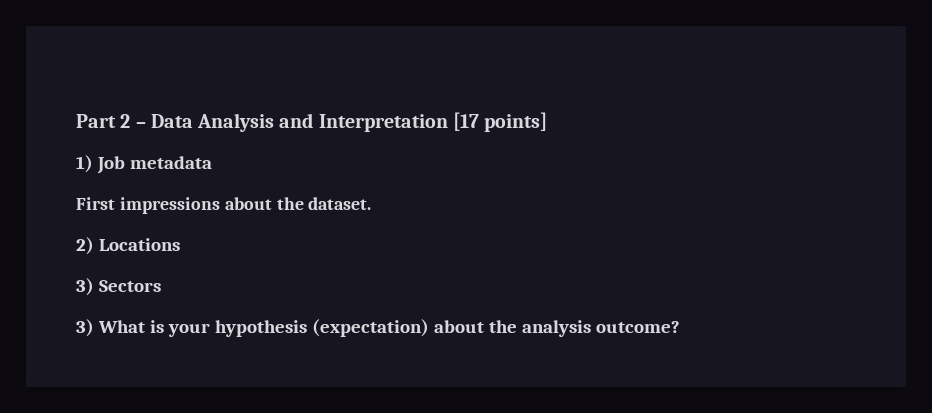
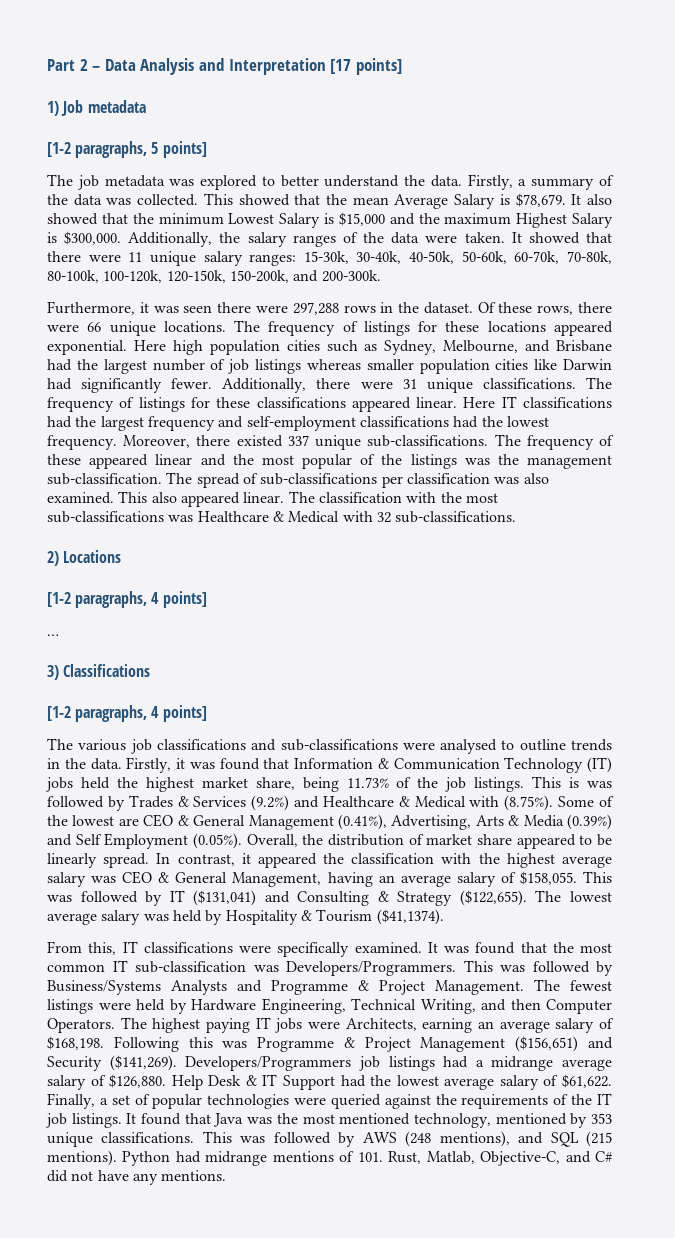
[76,197,372,214] [76,237,180,255] [76,278,161,296] [76,319,680,337] First impressions about the dataset. // 2) Locations // 3) Sectors // 3) What is your hypothesis (expectation) about the analysis outcome? -> [47,141,207,158] [47,174,614,190] [47,193,612,209] [47,212,613,228] [47,231,612,247] [47,251,612,266] [47,270,381,283] [47,301,612,315] [47,320,613,336] [47,340,612,355] [47,359,612,374] [47,377,612,393] [47,396,612,412] [47,416,549,431] [47,434,614,450] [47,454,612,469] [47,472,549,488] [47,491,498,507] [47,511,517,523] [47,550,122,566] [47,591,207,608] [47,634,59,636] [47,664,151,680] [47,705,207,722] [47,738,612,754] [47,757,612,773] [46,776,613,792] [47,795,615,811] [47,814,612,830] [47,833,612,849] [47,853,612,868] [47,871,612,887] [47,890,612,906] [47,909,444,925] [47,941,612,957] [47,960,613,976] [47,979,612,995] [47,998,612,1014] [47,1017,614,1033] [47,1036,613,1052] [47,1055,612,1071] [47,1074,612,1090] [47,1093,612,1109] [46,1113,613,1128] [47,1131,612,1147] [47,1150,612,1166] [47,1170,227,1185] [1-2 paragraphs, 5 points] // The job metadata was explored to better understand the data. Firstly, a summary of the data was collected. This showed that the mean Average Salary is $78,679. It also showed that the minimum Lowest Salary is $15,000 and the maximum Highest Salary is $300,000. Additionally, the salary ranges of the data were taken. It showed that there were 11 unique salary ranges: 15-30k, 30-40k, 40-50k, 50-60k, 60-70k, 70-80k, 80-100k, 100-120k, 120-150k, 150-200k, and 200-300k. // Furthermore, it was seen there were 297,288 rows in the dataset. Of these rows, there were 66 unique locations. The frequency of listings for these locations appeared exponential. Here high population cities such as Sydney, Melbourne, and Brisbane had the largest number of job listings whereas smaller population cities like Darwin had significantly fewer. Additionally, there were 31 unique classifications. The frequency of listings for these classifications appeared linear. Here IT classifications had the largest frequency and self-employment classifications had the lowest frequency. Moreover, there existed 337 unique sub-classifications. The frequency of these appeared linear and the most popular of the listings was the management sub-classification. The spread of sub-classifications per classification was also examined. This also appeared linear. The classification with the most sub-classifications was Healthcare & Medical with 32 sub-classifications. // 2) Locations // [1-2 paragraphs, 4 points] // … // 3) Classifications // [1-2 paragraphs, 4 points] // The various job classifications and sub-classifications were analysed to outline trends in the data. Firstly, it was found that Information & Communication Technology (IT) jobs held the highest market share, being 11.73% of the job listings. This is was followed by Trades & Services (9.2%) and Healthcare & Medical with (8.75%). Some of the lowest are CEO & General Management (0.41%), Advertising, Arts & Media (0.39%) and Self Employment (0.05%). Overall, the distribution of market share appeared to be linearly spread. In contrast, it appeared the classification with the highest average salary was CEO & General Management, having an average salary of $158,055. This was followed by IT ($131,041) and Consulting & Strategy ($122,655). The lowest average salary was held by Hospitality & Tourism ($41,1374). // From this, IT classifications were specifically examined. It was found that the most common IT sub-classification was Developers/Programmers. This was followed by Business/Systems Analysts and Programme & Project Management. The fewest listings were held by Hardware Engineering, Technical Writing, and then Computer Operators. The highest paying IT jobs were Architects, earning an average salary of $168,198. Following this was Programme & Project Management ($156,651) and Security ($141,269). Developers/Programmers job listings had a midrange average salary of $126,880. Help Desk & IT Support had the lowest average salary of $61,622. Finally, a set of popular technologies were queried against the requirements of the IT job listings. It found that Java was the most mentioned technology, mentioned by 353 unique classifications. This was followed by AWS (248 mentions), and SQL (215 mentions). Python had midrange mentions of 101. Rust, Matlab, Objective-C, and C# did not have any mentions.

